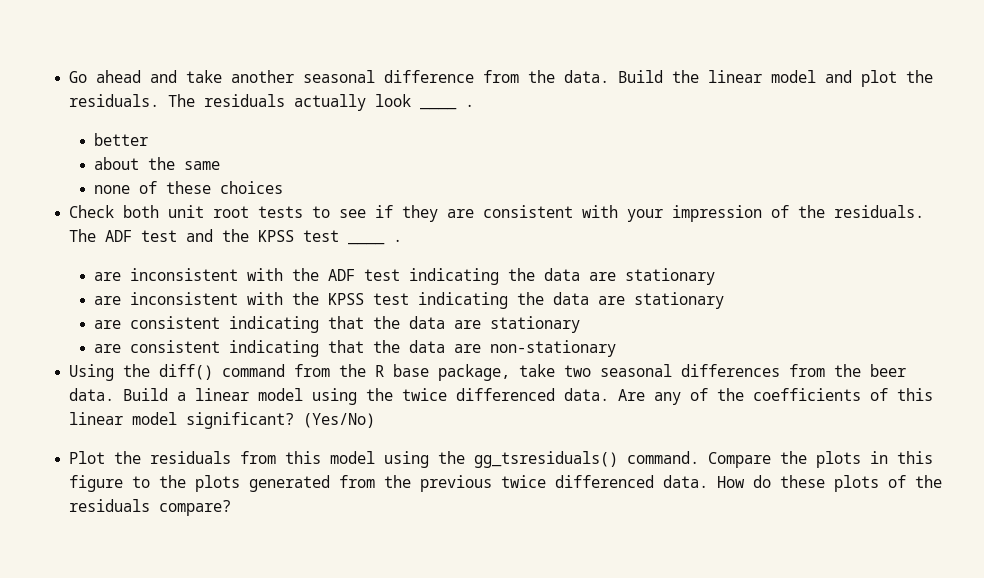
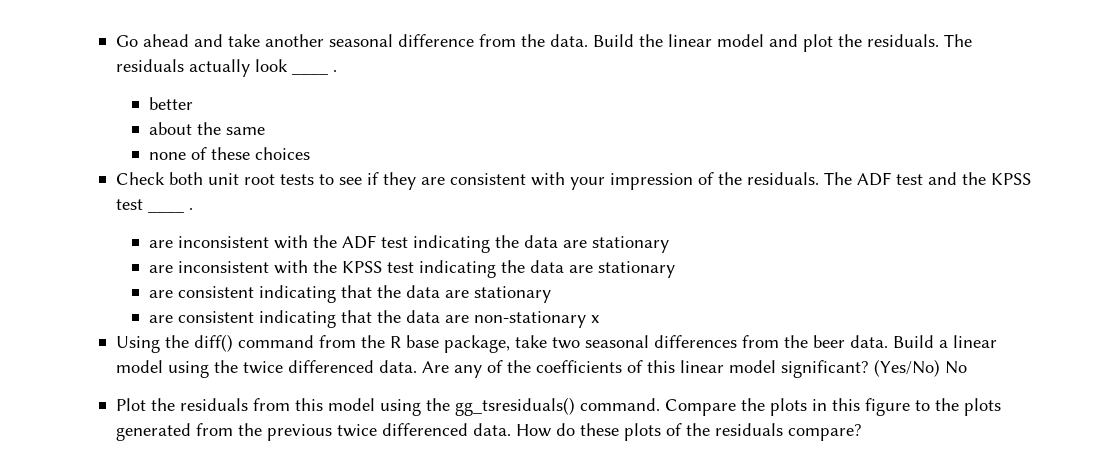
(616, 348) none -> [591,315,600,323] x
(375, 420) none -> [944,361,967,374] No

